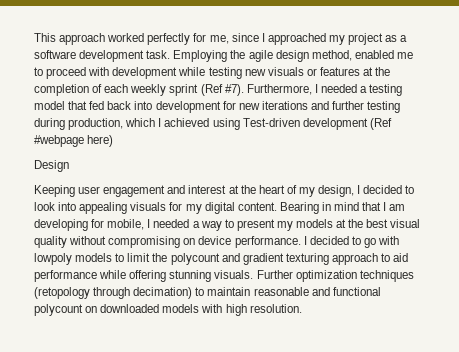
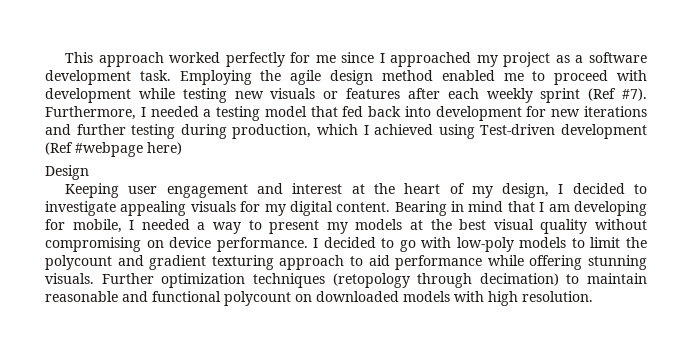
[209,35,229,44] me, -> [315,55,336,63] me
[311,50,352,61] method, -> [381,70,433,81] method
[363,67,391,76] [34,84,103,96] at the completion of -> [407,88,440,99] after
[34,202,77,211] look into -> [45,201,116,216] investigate
[34,253,72,265] lowpoly -> [456,237,514,252] low-poly

